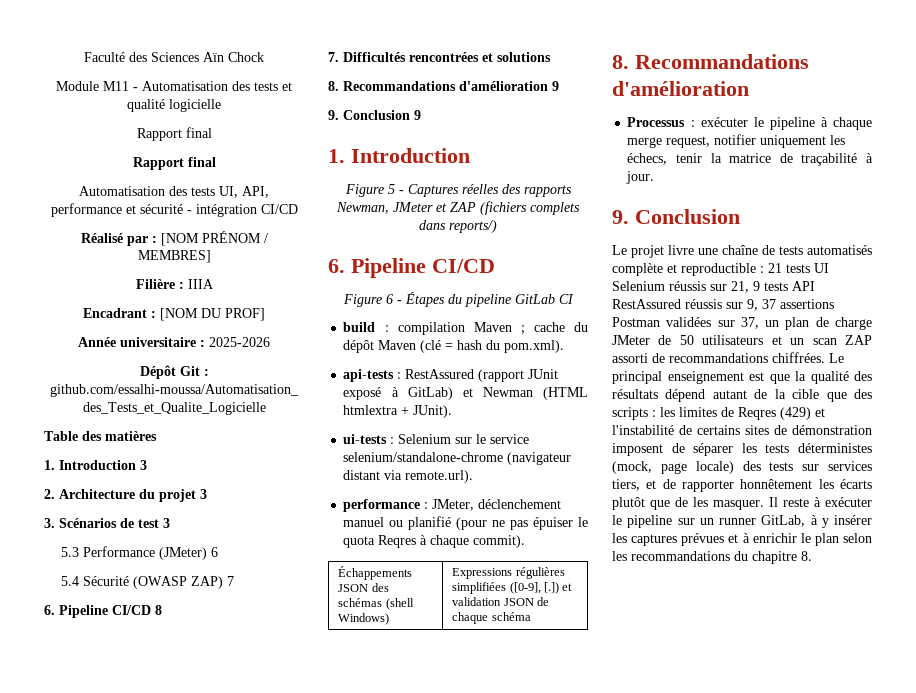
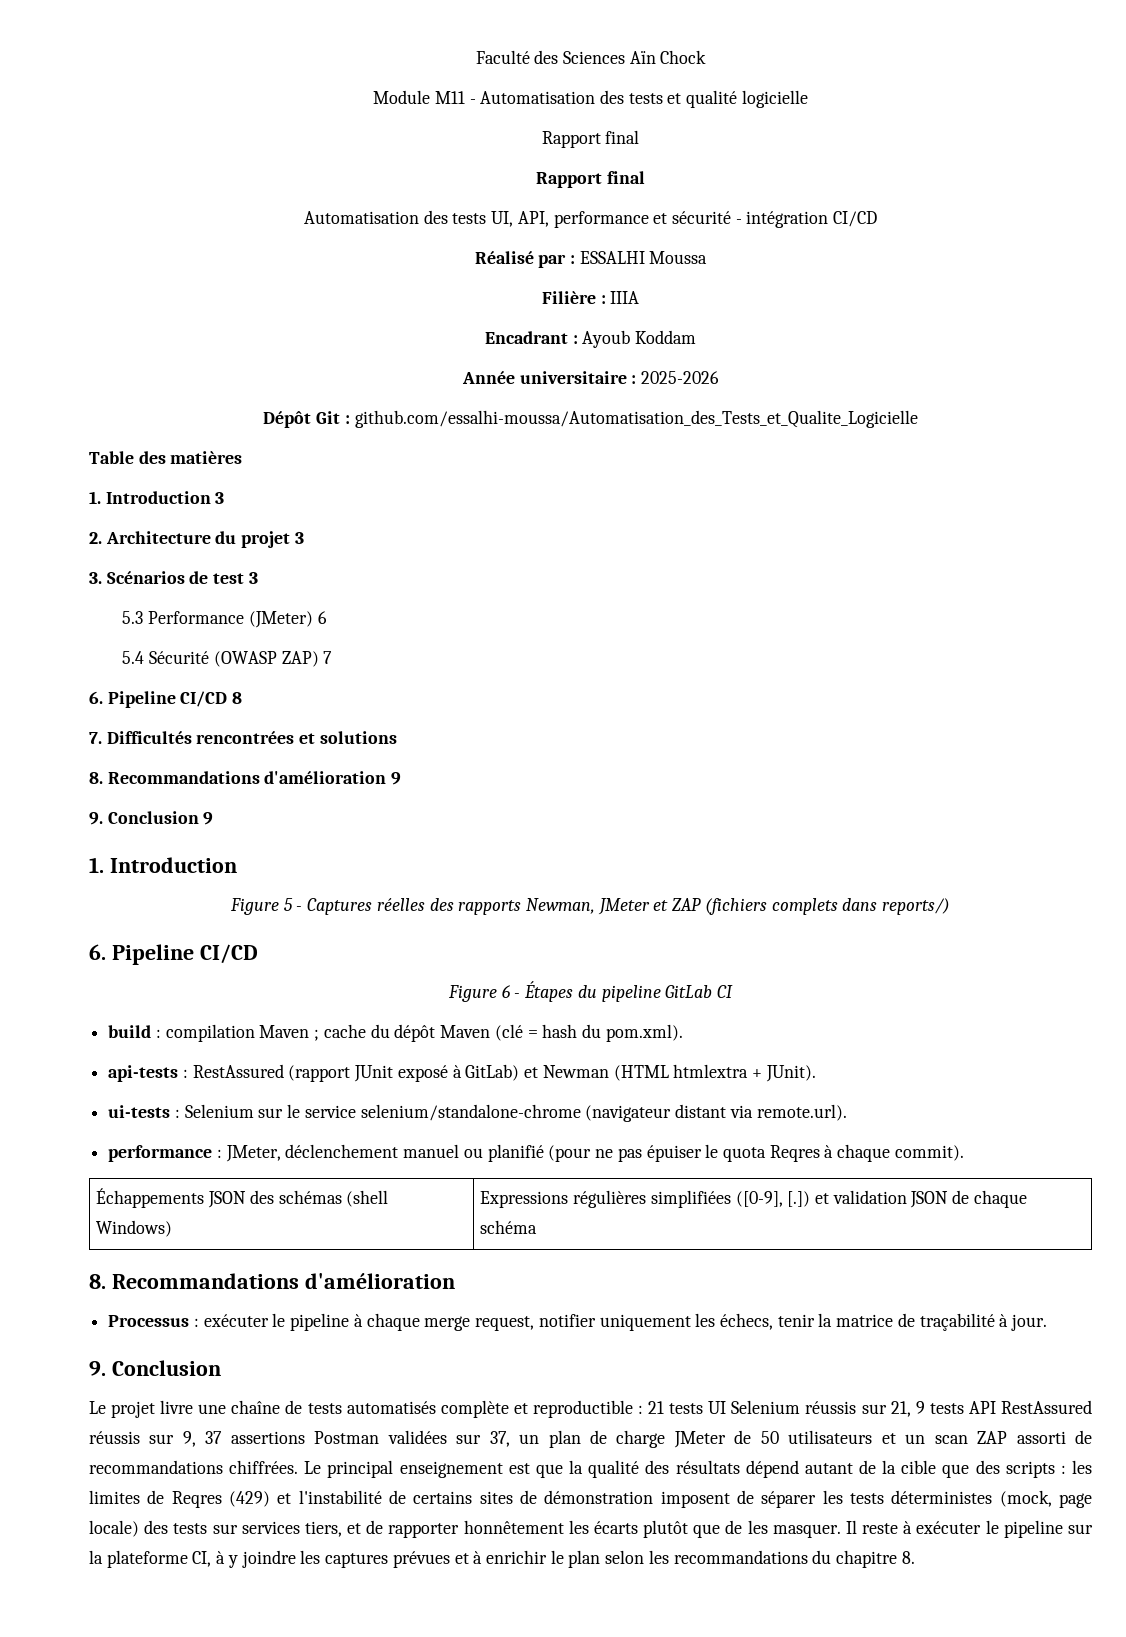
[160,231,268,246] [137,250,211,263] [NOM PRÉNOM / MEMBRES] -> [579,251,708,264] ESSALHI Moussa
[160,308,265,321] [NOM DU PROF] -> [582,330,697,348] Ayoub Koddam
[699,515,806,527] un runner GitLab, -> [89,1550,212,1568] la plateforme CI,
[834,515,872,525] insérer -> [241,1550,296,1568] joindre

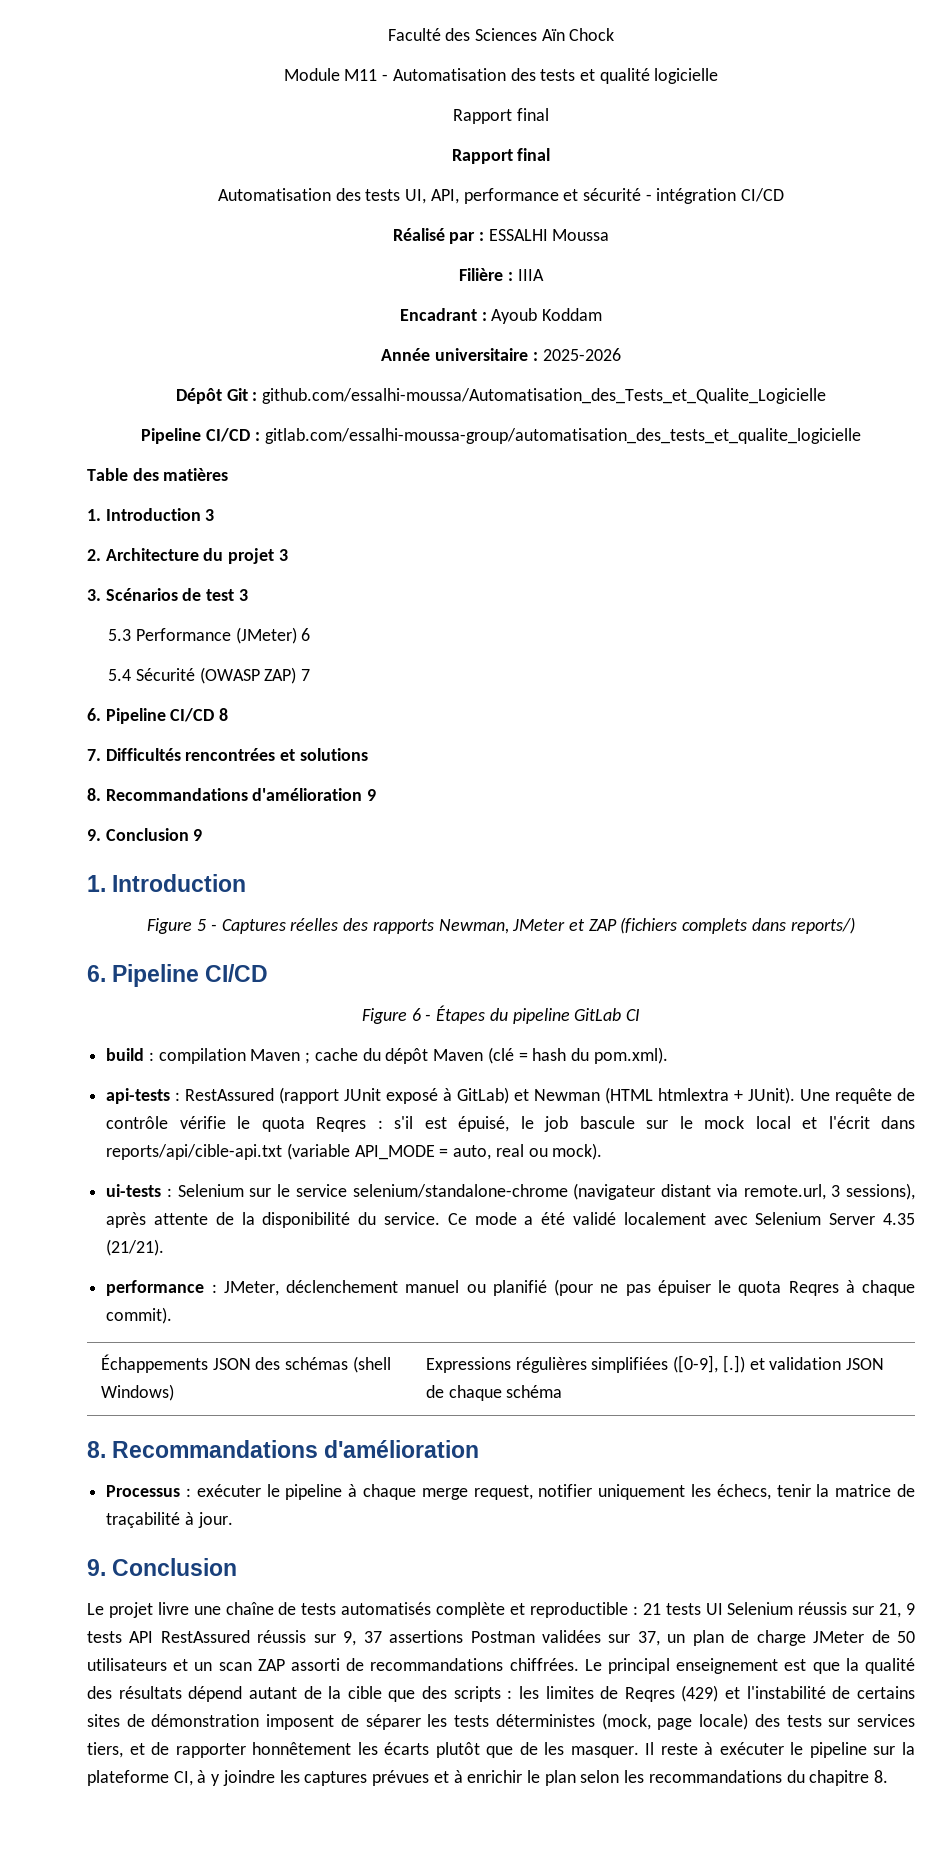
(918, 419) none -> [141,428,861,444] // Pipeline CI/CD : gitlab.com/essalhi-moussa-group/automatisation_des_tests_et_qualite_logicielle
(816, 1073) none -> [800,1088,915,1104] [106,1116,915,1132] [106,1143,603,1160] Une requête de contrôle vérifie le quota Reqres : s'il est épuisé, le job bascule sur le mock local et l'écrit dans reports/api/cible-api.txt (variable API_MODE = auto, real ou mock).
[756,1104,847,1121] remote.url). -> [743,1183,915,1200] [106,1212,915,1228] [106,1239,165,1256] remote.url, 3 sessions), après attente de la disponibilité du service. Ce mode a été validé localement avec Selenium Server 4.35 (21/21).

